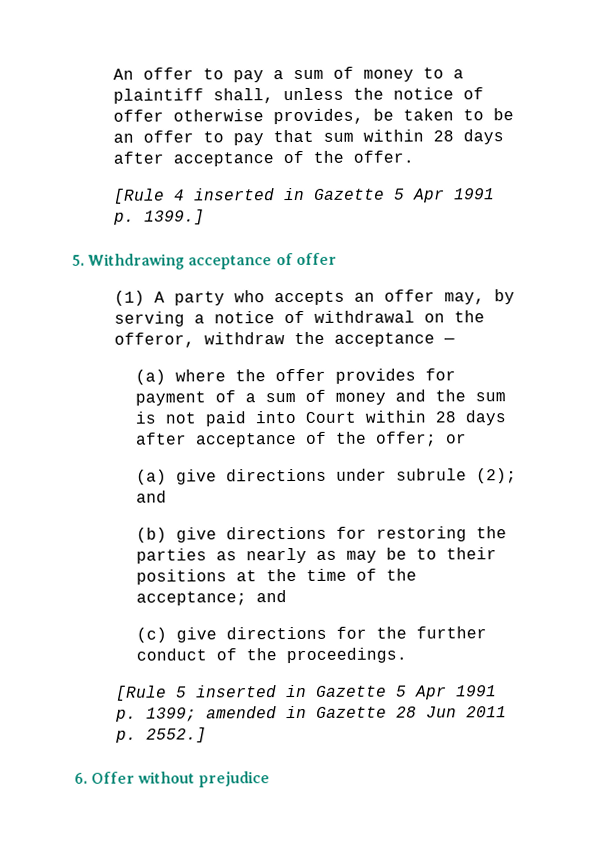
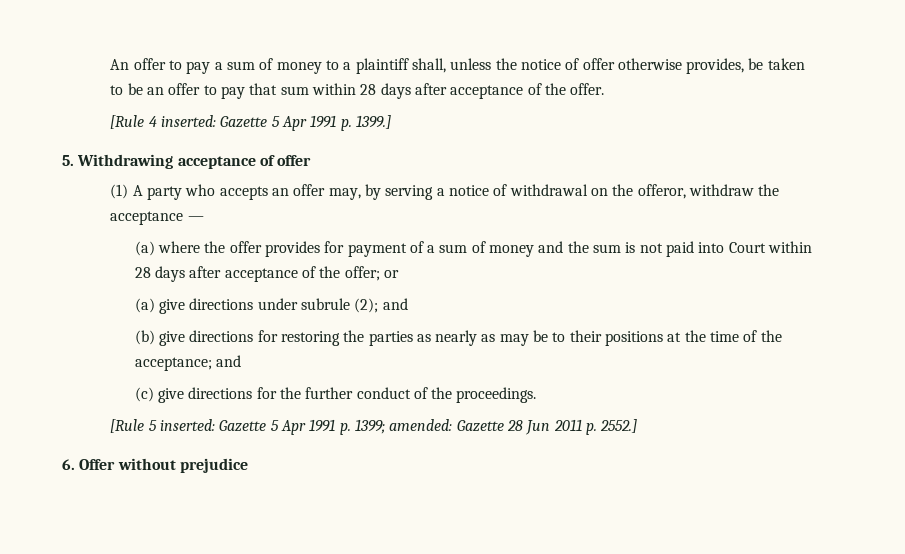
[194,187,306,201] inserted in -> [161,115,217,127] inserted:
[196,684,308,698] inserted in -> [160,419,216,431] inserted:
[206,705,308,719] amended in -> [389,419,453,431] amended:

